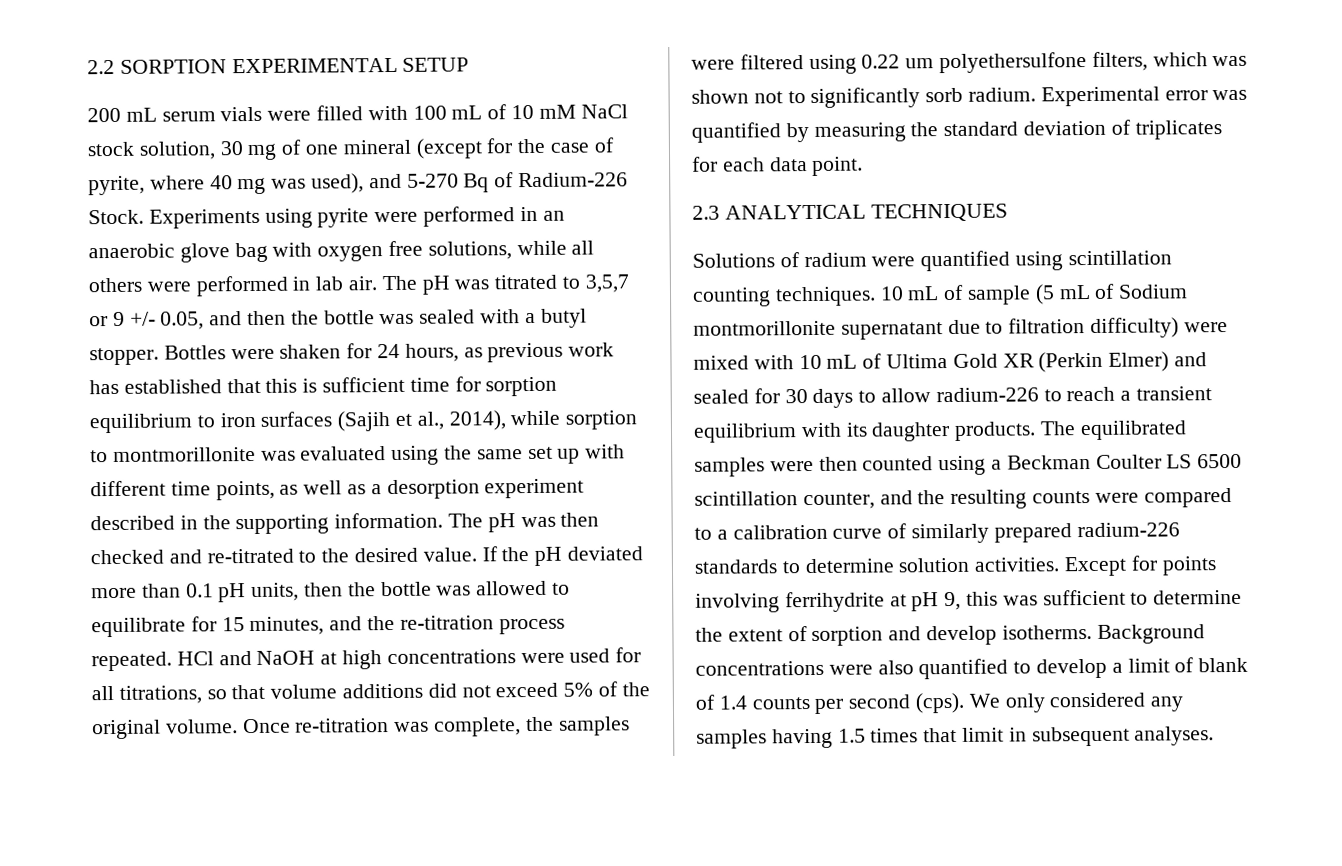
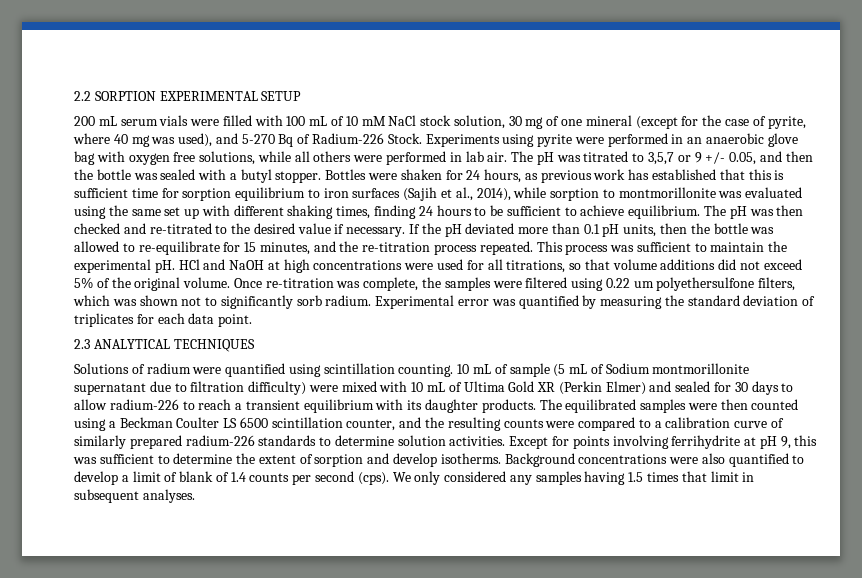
[170,478,585,501] [90,512,444,535] time points, as well as a desorption experiment described in the supporting information. -> [287,205,701,219] shaking times, finding 24 hours to be sufficient to achieve equilibrium.
[422,547,477,562] value. -> [297,223,406,237] value if necessary.
[91,617,186,638] equilibrate -> [138,241,220,255] re-equilibrate
(172, 661) none -> [536,241,788,255] [74,259,175,273] This process was sufficient to maintain the experimental pH.
[692,286,876,307] counting techniques. -> [398,364,454,377] counting.

